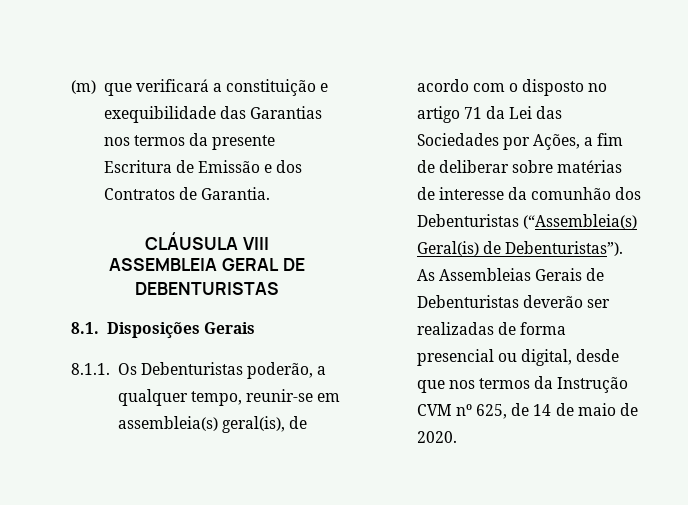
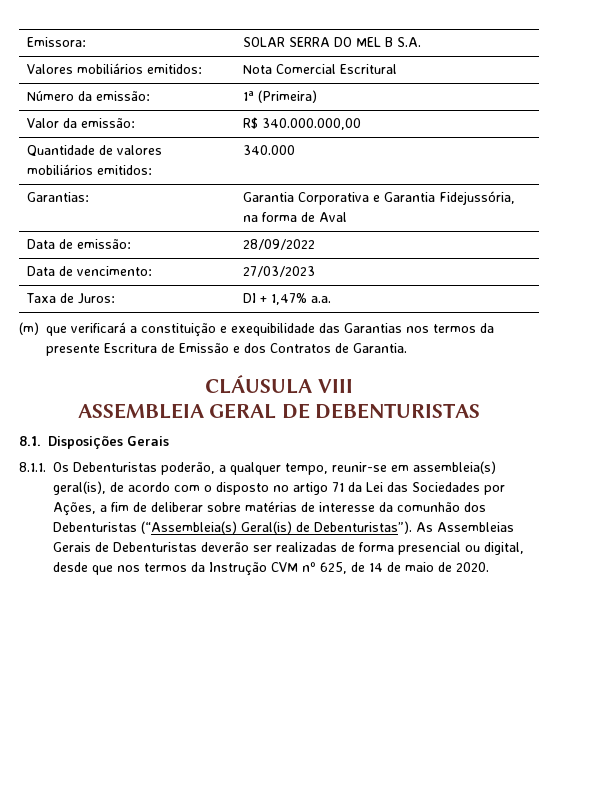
(71, 87) none -> [27,37,87,47] [243,37,422,47] [27,63,203,74] [243,64,398,74] [27,90,151,101] [243,90,318,103] [27,118,136,128] [243,117,362,130] [27,145,163,157] [27,164,153,175] [243,145,296,155] [27,192,90,202] [243,191,516,205] [243,212,348,222] [27,239,132,249] [243,239,316,250] [27,266,153,276] [243,266,316,277] [26,293,116,304] [243,293,332,305] Emissora: | SOLAR SERRA DO MEL B S.A. // Valores mobiliários emitidos: | Nota Comercial Escritural // Número da emissão: | 1ª (Primeira) // Valor da emissão: | R$ 340.000.000,00 // Quantidade de valores mobiliários emitidos: | 340.000 // Garantias: | Garantia Corporativa e Garantia Fidejussória, na forma de Aval // Data de emissão: | 28/09/2022 // Data de vencimento: | 27/03/2023 // Taxa de Juros: | DI + 1,47% a.a. //

